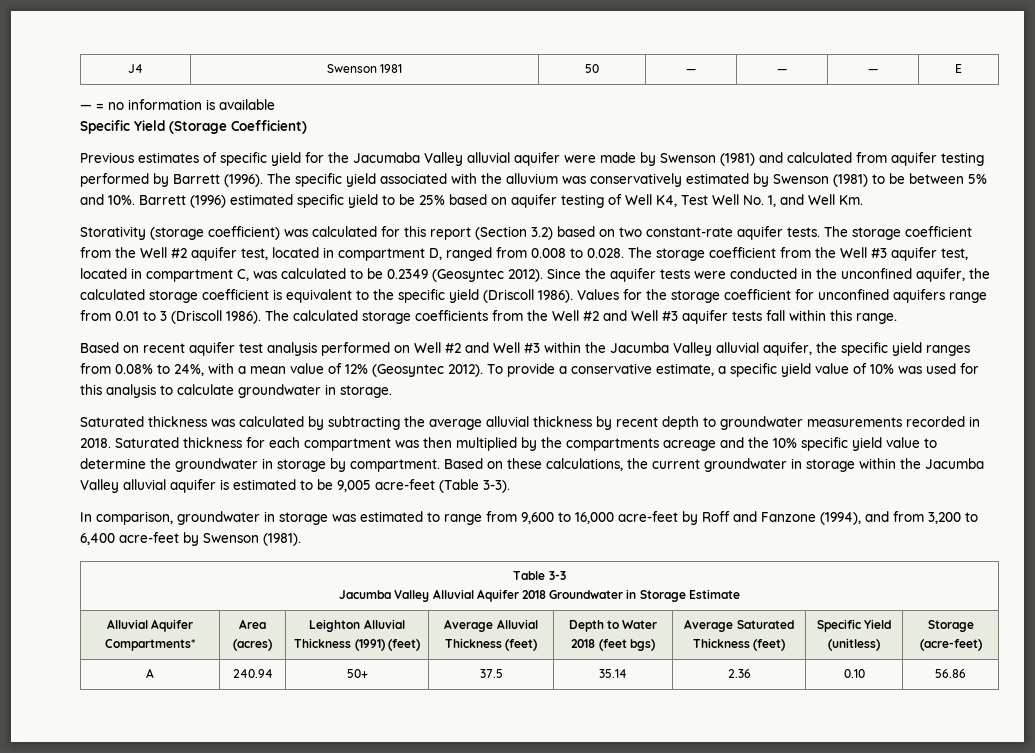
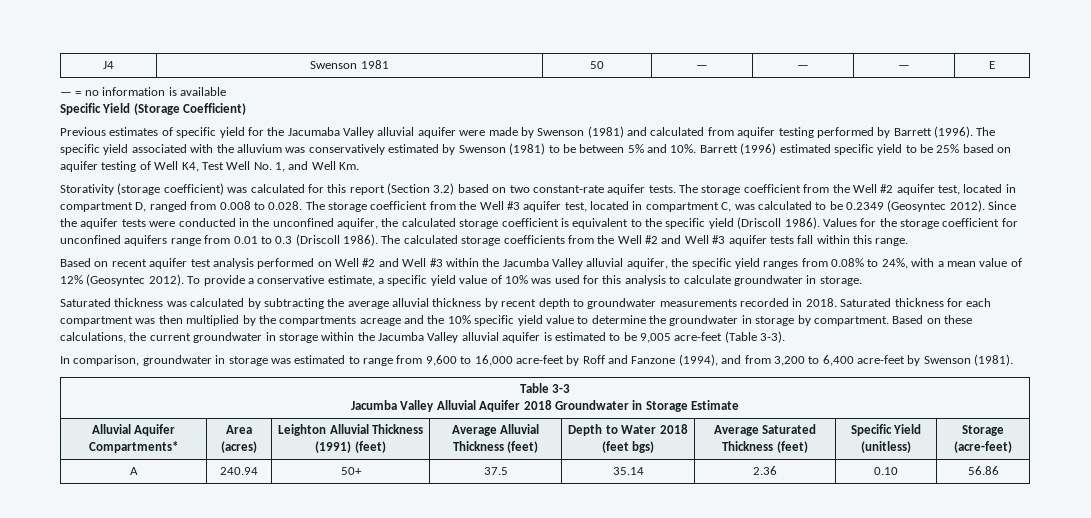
[160,311,167,321] 3 -> [275,236,293,244] 0.3

